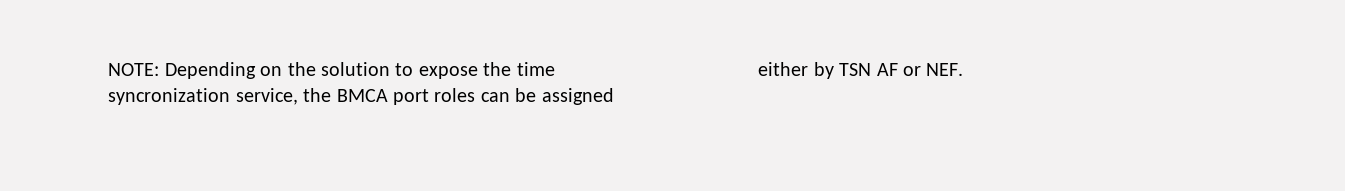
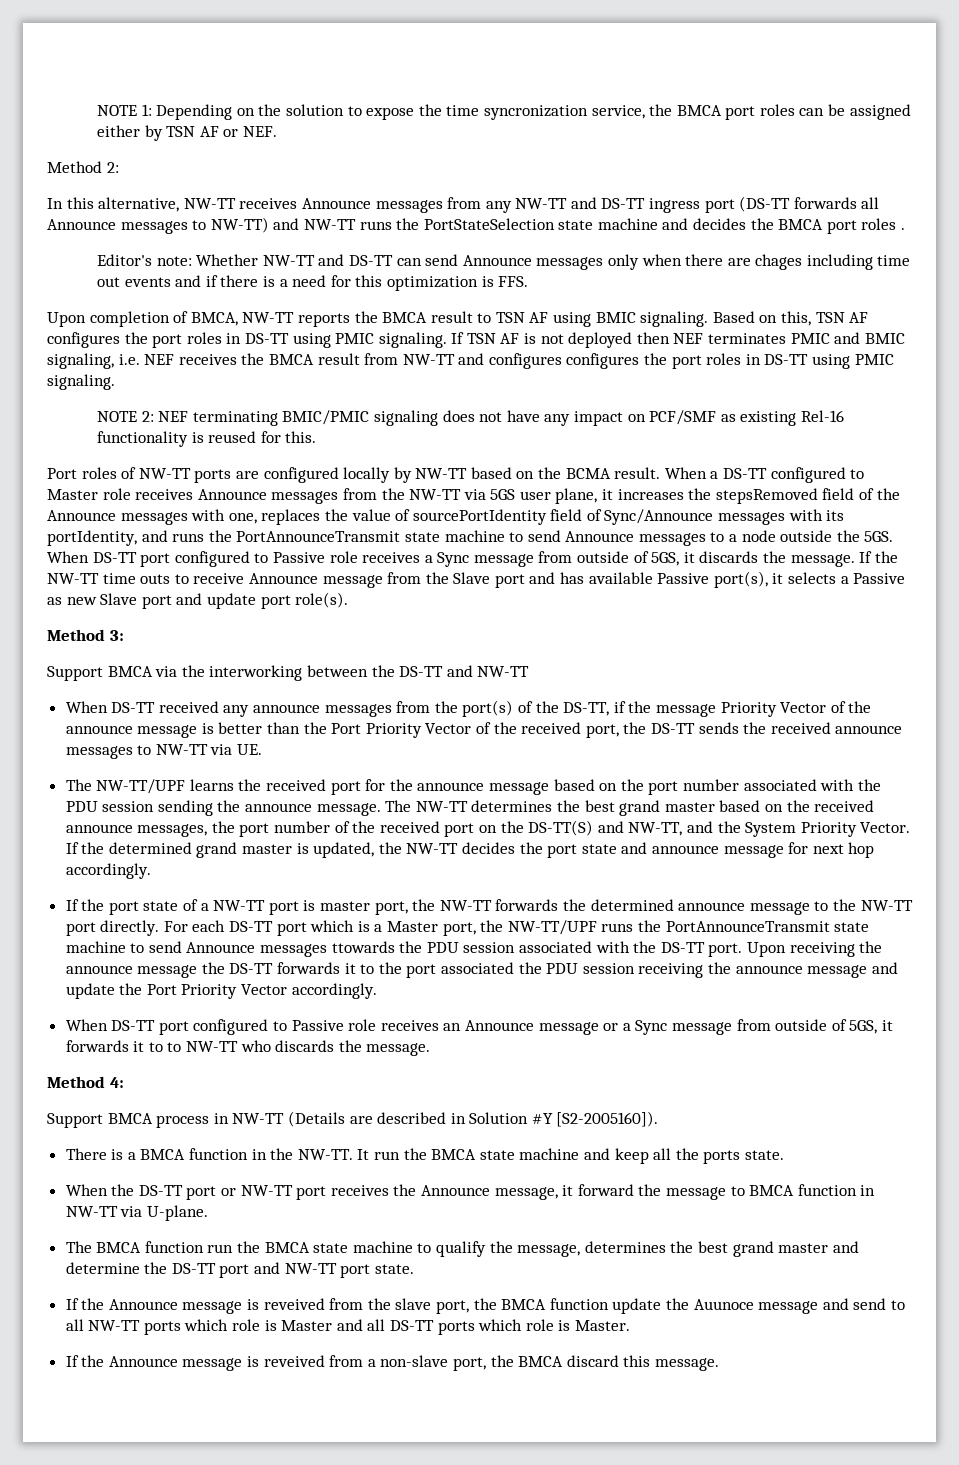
[108,63,160,76] NOTE: -> [97,104,152,116] NOTE 1:
(964, 69) none -> [47,161,119,173] [47,196,880,213] [47,217,906,234] [97,254,911,270] [97,275,529,291] [47,311,869,327] [47,332,905,348] [47,353,894,369] [47,374,115,390] [97,410,844,426] [97,431,317,447] [47,467,865,483] [47,488,900,504] [47,509,845,525] [47,530,894,546] [47,551,898,567] [47,571,906,588] [47,592,349,609] [47,629,124,641] [47,665,530,681] [65,700,872,717] [65,722,903,738] [65,744,263,759] [65,779,881,795] [65,800,875,816] [65,820,911,837] [65,842,875,858] [65,863,151,879] [65,899,913,915] [65,920,870,936] [65,941,883,957] [65,962,898,978] [65,983,377,999] [65,1019,893,1035] [65,1040,431,1056] [47,1076,124,1088] [47,1111,659,1128] [65,1148,784,1164] [65,1184,876,1200] [65,1205,208,1221] [65,1241,859,1257] [65,1262,414,1278] [65,1298,905,1314] [65,1319,630,1335] [65,1355,719,1371] // Method 2: // In this alternative, NW-TT receives Announce messages from any NW-TT and DS-TT ingress port (DS-TT forwards all Announce messages to NW-TT) and NW-TT runs the PortStateSelection state machine and decides the BMCA port roles . // Editor's note: Whether NW-TT and DS-TT can send Announce messages only when there are chages including time out events and if there is a need for this optimization is FFS. // Upon completion of BMCA, NW-TT reports the BMCA result to TSN AF using BMIC signaling. Based on this, TSN AF configures the port roles in DS-TT using PMIC signaling. If TSN AF is not deployed then NEF terminates PMIC and BMIC signaling, i.e. NEF receives the BMCA result from NW-TT and configures configures the port roles in DS-TT using PMIC signaling. // NOTE 2: NEF terminating BMIC/PMIC signaling does not have any impact on PCF/SMF as existing Rel-16 functionality is reused for this. // Port roles of NW-TT ports are configured locally by NW-TT based on the BCMA result. When a DS-TT configured to Master role receives Announce messages from the NW-TT via 5GS user plane, it increases the stepsRemoved field of the Announce messages with one, replaces the value of sourcePortIdentity field of Sync/Announce messages with its portIdentity, and runs the PortAnnounceTransmit state machine to send Announce messages to a node outside the 5GS. When DS-TT port configured to Passive role receives a Sync message from outside of 5GS, it discards the message. If the NW-TT time outs to receive Announce message from the Slave port and has available Passive port(s), it selects a Passive as new Slave port and update port role(s). // Method 3: // Support BMCA via the interworking between the DS-TT and NW-TT // When DS-TT received any announce messages from the port(s) of the DS-TT, if the message Priority Vector of the announce message is better than the Port Priority Vector of the received port, the DS-TT sends the received announce messages to NW-TT via UE. // The NW-TT/UPF learns the received port for the announce message based on the port number associated with the PDU session sending the announce message. The NW-TT determines the best grand master based on the received announce messages, the port number of the received port on the DS-TT(S) and NW-TT, and the System Priority Vector. If the determined grand master is updated, the NW-TT decides the port state and announce message for next hop accordingly. // If the port state of a NW-TT port is master port, the NW-TT forwards the determined announce message to the NW-TT port directly. For each DS-TT port which is a Master port, the NW-TT/UPF runs the PortAnnounceTransmit state machine to send Announce messages ttowards the PDU session associated with the DS-TT port. Upon receiving the announce message the DS-TT forwards it to the port associated the PDU session receiving the announce message and update the Port Priority Vector accordingly. // When DS-TT port configured to Passive role receives an Announce message or a Sync message from outside of 5GS, it forwards it to to NW-TT who discards the message. // Method 4: // Support BMCA process in NW-TT (Details are described in Solution #Y [S2-2005160]). // There is a BMCA function in the NW-TT. It run the BMCA state machine and keep all the ports state. // When the DS-TT port or NW-TT port receives the Announce message, it forward the message to BMCA function in NW-TT via U-plane. // The BMCA function run the BMCA state machine to qualify the message, determines the best grand master and determine the DS-TT port and NW-TT port state. // If the Announce message is reveived from the slave port, the BMCA function update the Auunoce message and send to all NW-TT ports which role is Master and all DS-TT ports which role is Master. // If the Announce message is reveived from a non-slave port, the BMCA discard this message.

